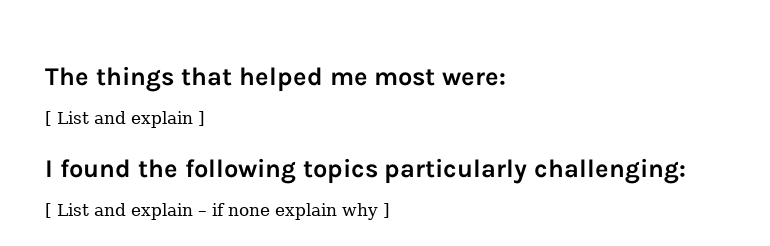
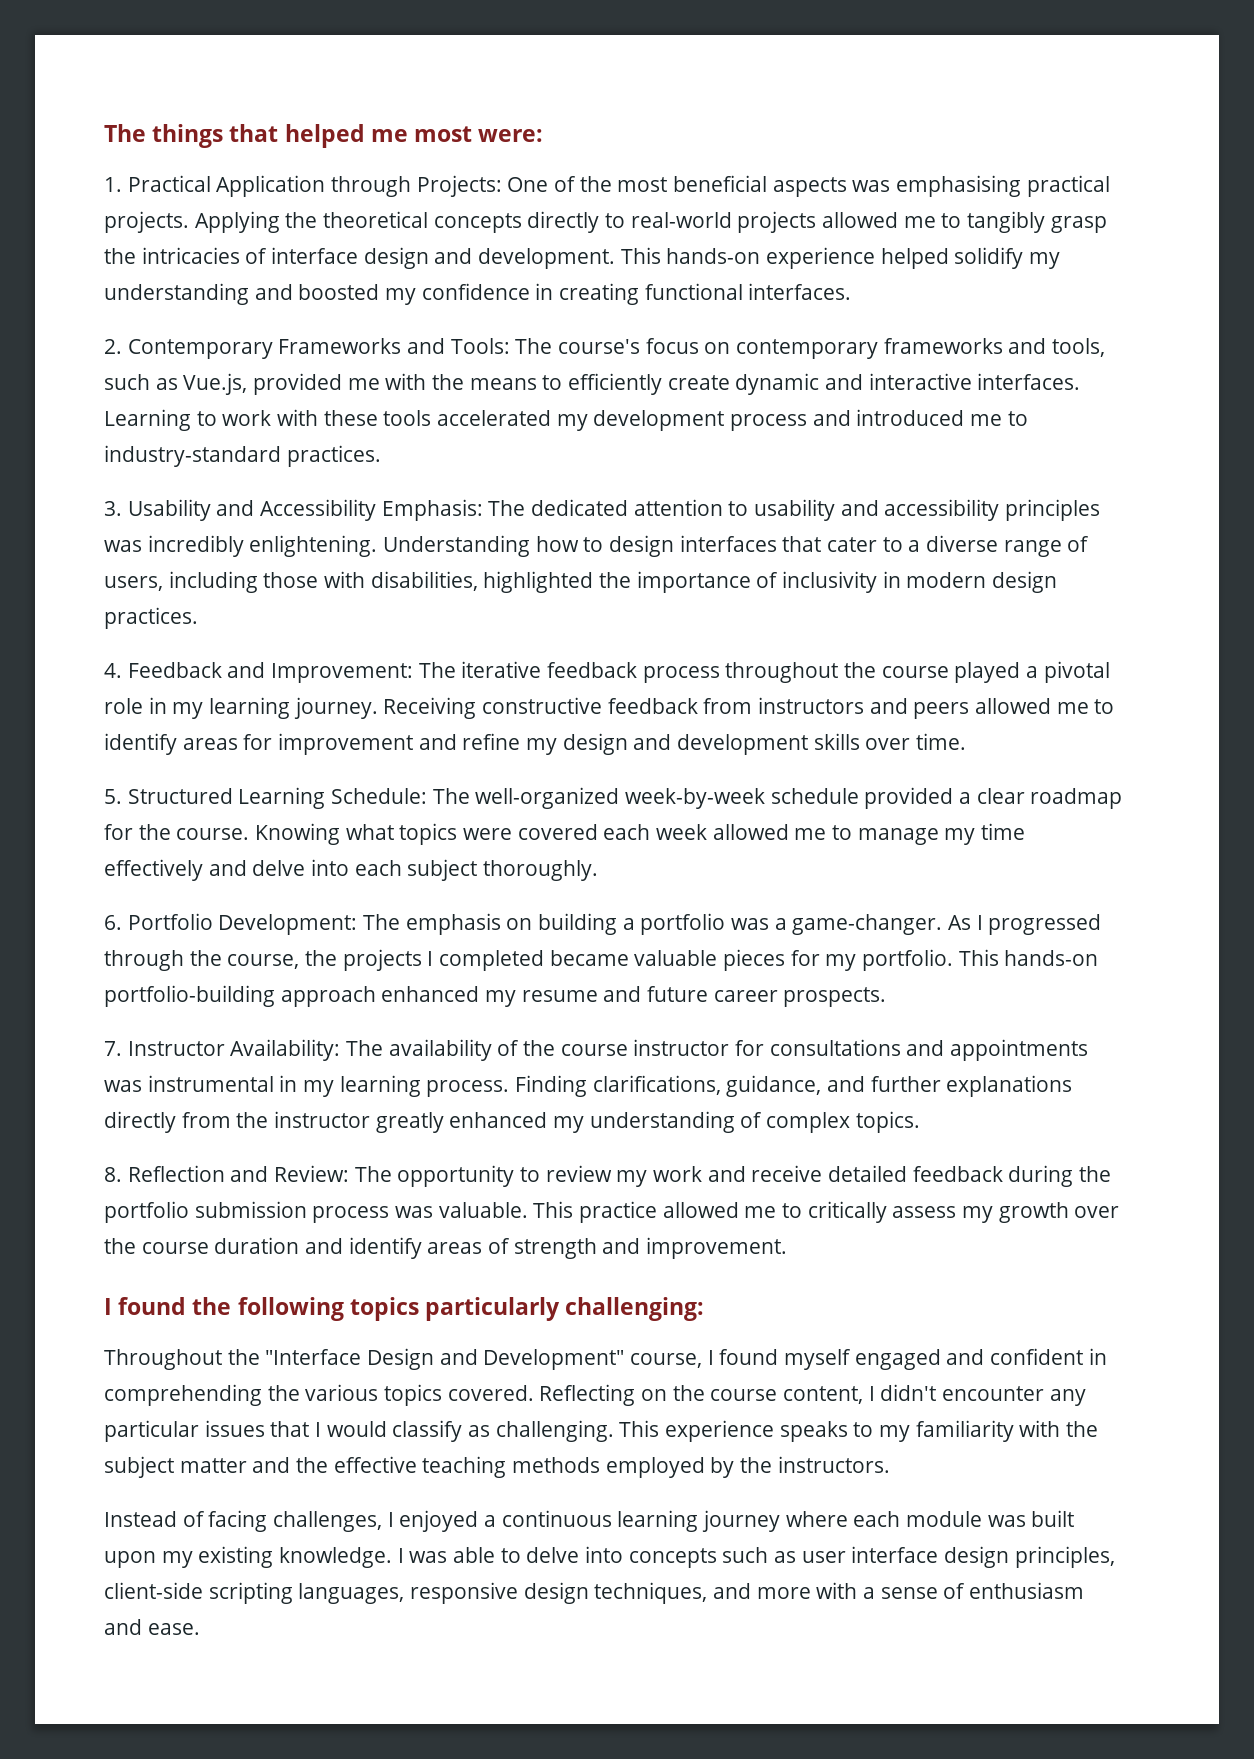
[45,111,205,128] [ List and explain ] -> [104,175,1110,197] [104,211,1107,233] [104,247,1061,269] [104,283,852,305] [104,338,1106,359] [104,373,1081,395] [104,409,1028,431] [104,445,381,467] [104,499,1101,521] [104,535,1090,557] [104,571,1058,593] [104,607,198,629] [104,661,1110,683] [104,697,1115,719] [104,733,967,755] [104,787,1123,809] [104,823,1026,845] [104,859,599,881] [104,913,1102,935] [104,949,1099,971] [104,985,887,1007] [104,1039,1089,1061] [104,1075,1073,1097] [104,1111,920,1133] [104,1165,1112,1187] [104,1201,1120,1223] [104,1237,788,1259] 1. Practical Application through Projects: One of the most beneficial aspects was emphasising practical projects. Applying the theoretical concepts directly to real-world projects allowed me to tangibly grasp the intricacies of interface design and development. This hands-on experience helped solidify my understanding and boosted my confidence in creating functional interfaces. // 2. Contemporary Frameworks and Tools: The course's focus on contemporary frameworks and tools, such as Vue.js, provided me with the means to efficiently create dynamic and interactive interfaces. Learning to work with these tools accelerated my development process and introduced me to industry-standard practices. // 3. Usability and Accessibility Emphasis: The dedicated attention to usability and accessibility principles was incredibly enlightening. Understanding how to design interfaces that cater to a diverse range of users, including those with disabilities, highlighted the importance of inclusivity in modern design practices. // 4. Feedback and Improvement: The iterative feedback process throughout the course played a pivotal role in my learning journey. Receiving constructive feedback from instructors and peers allowed me to identify areas for improvement and refine my design and development skills over time. // 5. Structured Learning Schedule: The well-organized week-by-week schedule provided a clear roadmap for the course. Knowing what topics were covered each week allowed me to manage my time effectively and delve into each subject thoroughly. // 6. Portfolio Development: The emphasis on building a portfolio was a game-changer. As I progressed through the course, the projects I completed became valuable pieces for my portfolio. This hands-on portfolio-building approach enhanced my resume and future career prospects. // 7. Instructor Availability: The availability of the course instructor for consultations and appointments was instrumental in my learning process. Finding clarifications, guidance, and further explanations directly from the instructor greatly enhanced my understanding of complex topics. // 8. Reflection and Review: The opportunity to review my work and receive detailed feedback during the portfolio submission process was valuable. This practice allowed me to critically assess my growth over the course duration and identify areas of strength and improvement.
[45,203,390,220] [ List and explain – if none explain why ] -> [104,1348,1107,1370] [104,1384,1086,1406] [104,1420,1099,1442] [104,1456,890,1478] [104,1510,1075,1532] [104,1546,1115,1568] [104,1582,1085,1604] [104,1619,200,1635] Throughout the "Interface Design and Development" course, I found myself engaged and confident in comprehending the various topics covered. Reflecting on the course content, I didn't encounter any particular issues that I would classify as challenging. This experience speaks to my familiarity with the subject matter and the effective teaching methods employed by the instructors. // Instead of facing challenges, I enjoyed a continuous learning journey where each module was built upon my existing knowledge. I was able to delve into concepts such as user interface design principles, client-side scripting languages, responsive design techniques, and more with a sense of enthusiasm and ease.

